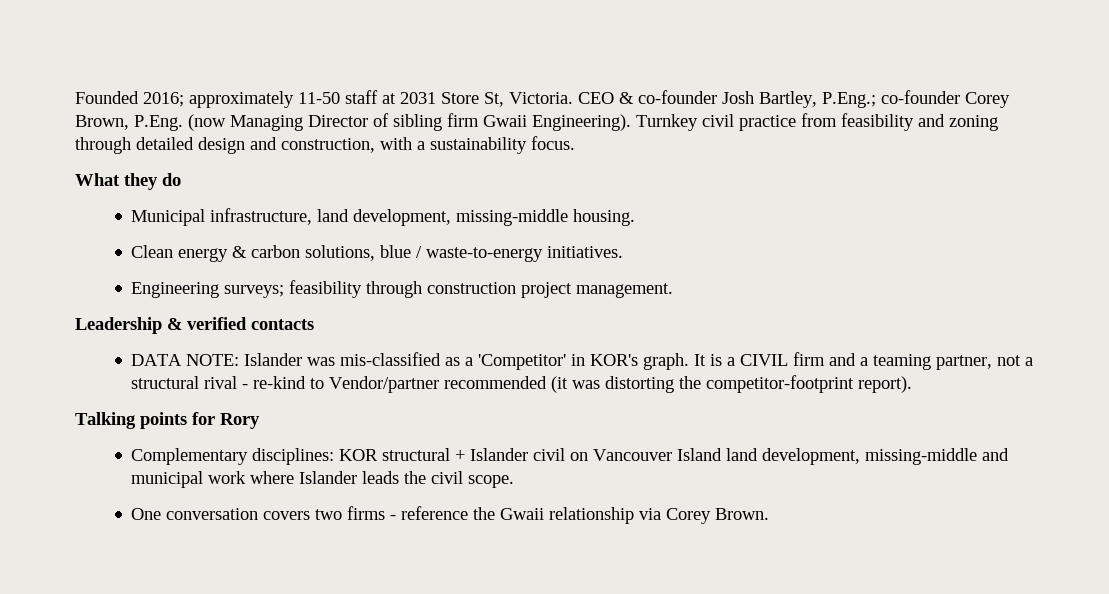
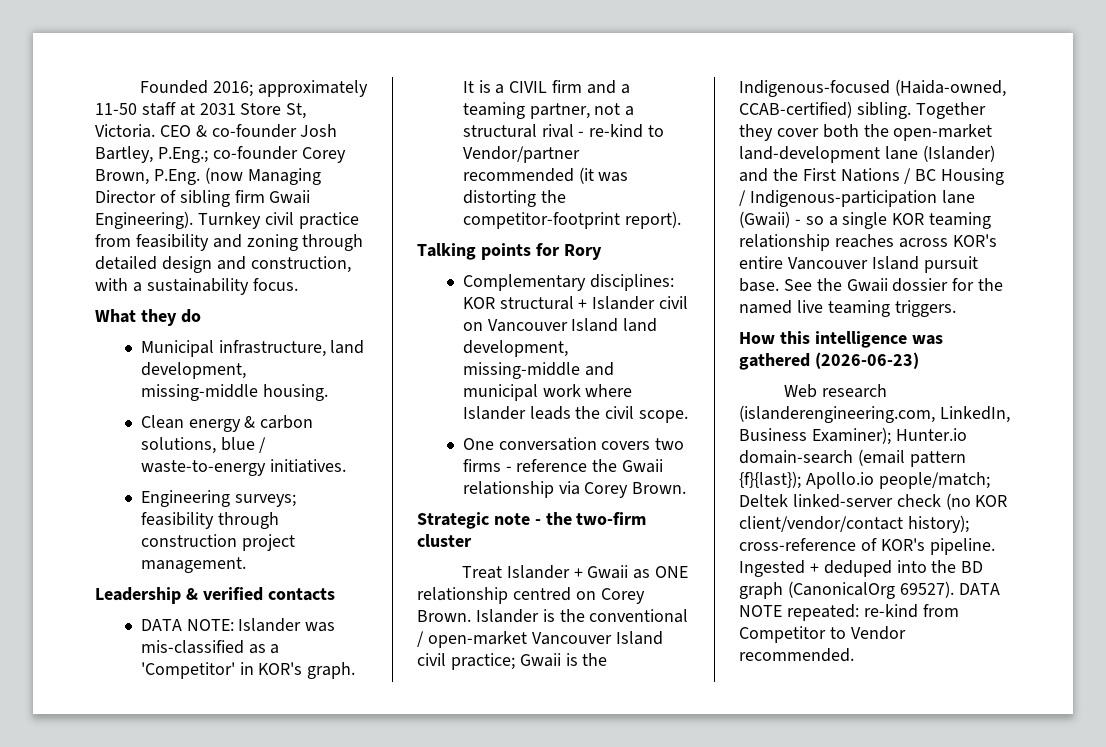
(770, 514) none -> [417,512,647,529] [417,534,472,547] [461,565,689,579] [417,587,645,604] [417,609,689,623] [417,631,663,648] [417,653,608,670] [739,79,1006,97] [739,101,986,119] [739,124,993,141] [739,145,995,163] [739,168,1005,185] [739,190,975,207] [739,211,992,229] [739,234,997,251] [739,256,978,273] [739,278,1004,292] [739,300,956,317] [739,331,943,348] [739,352,919,370] [783,384,887,398] [739,405,1010,423] [739,427,967,445] [739,449,966,467] [739,471,990,489] [739,493,1008,510] [739,515,969,533] [739,538,995,555] [739,560,984,577] [739,581,1000,599] [739,604,959,621] [739,626,906,643] [739,648,854,662] // Strategic note - the two-firm cluster // Treat Islander + Gwaii as ONE relationship centred on Corey Brown. Islander is the conventional / open-market Vancouver Island civil practice; Gwaii is the Indigenous-focused (Haida-owned, CCAB-certified) sibling. Together they cover both the open-market land-development lane (Islander) and the First Nations / BC Housing / Indigenous-participation lane (Gwaii) - so a single KOR teaming relationship reaches across KOR's entire Vancouver Island pursuit base. See the Gwaii dossier for the named live teaming triggers. // How this intelligence was gathered (2026-06-23) // Web research (islanderengineering.com, LinkedIn, Business Examiner); Hunter.io domain-search (email pattern {f}{last}); Apollo.io people/match; Deltek linked-server check (no KOR client/vendor/contact history); cross-reference of KOR's pipeline. Ingested + deduped into the BD graph (CanonicalOrg 69527). DATA NOTE repeated: re-kind from Competitor to Vendor recommended.

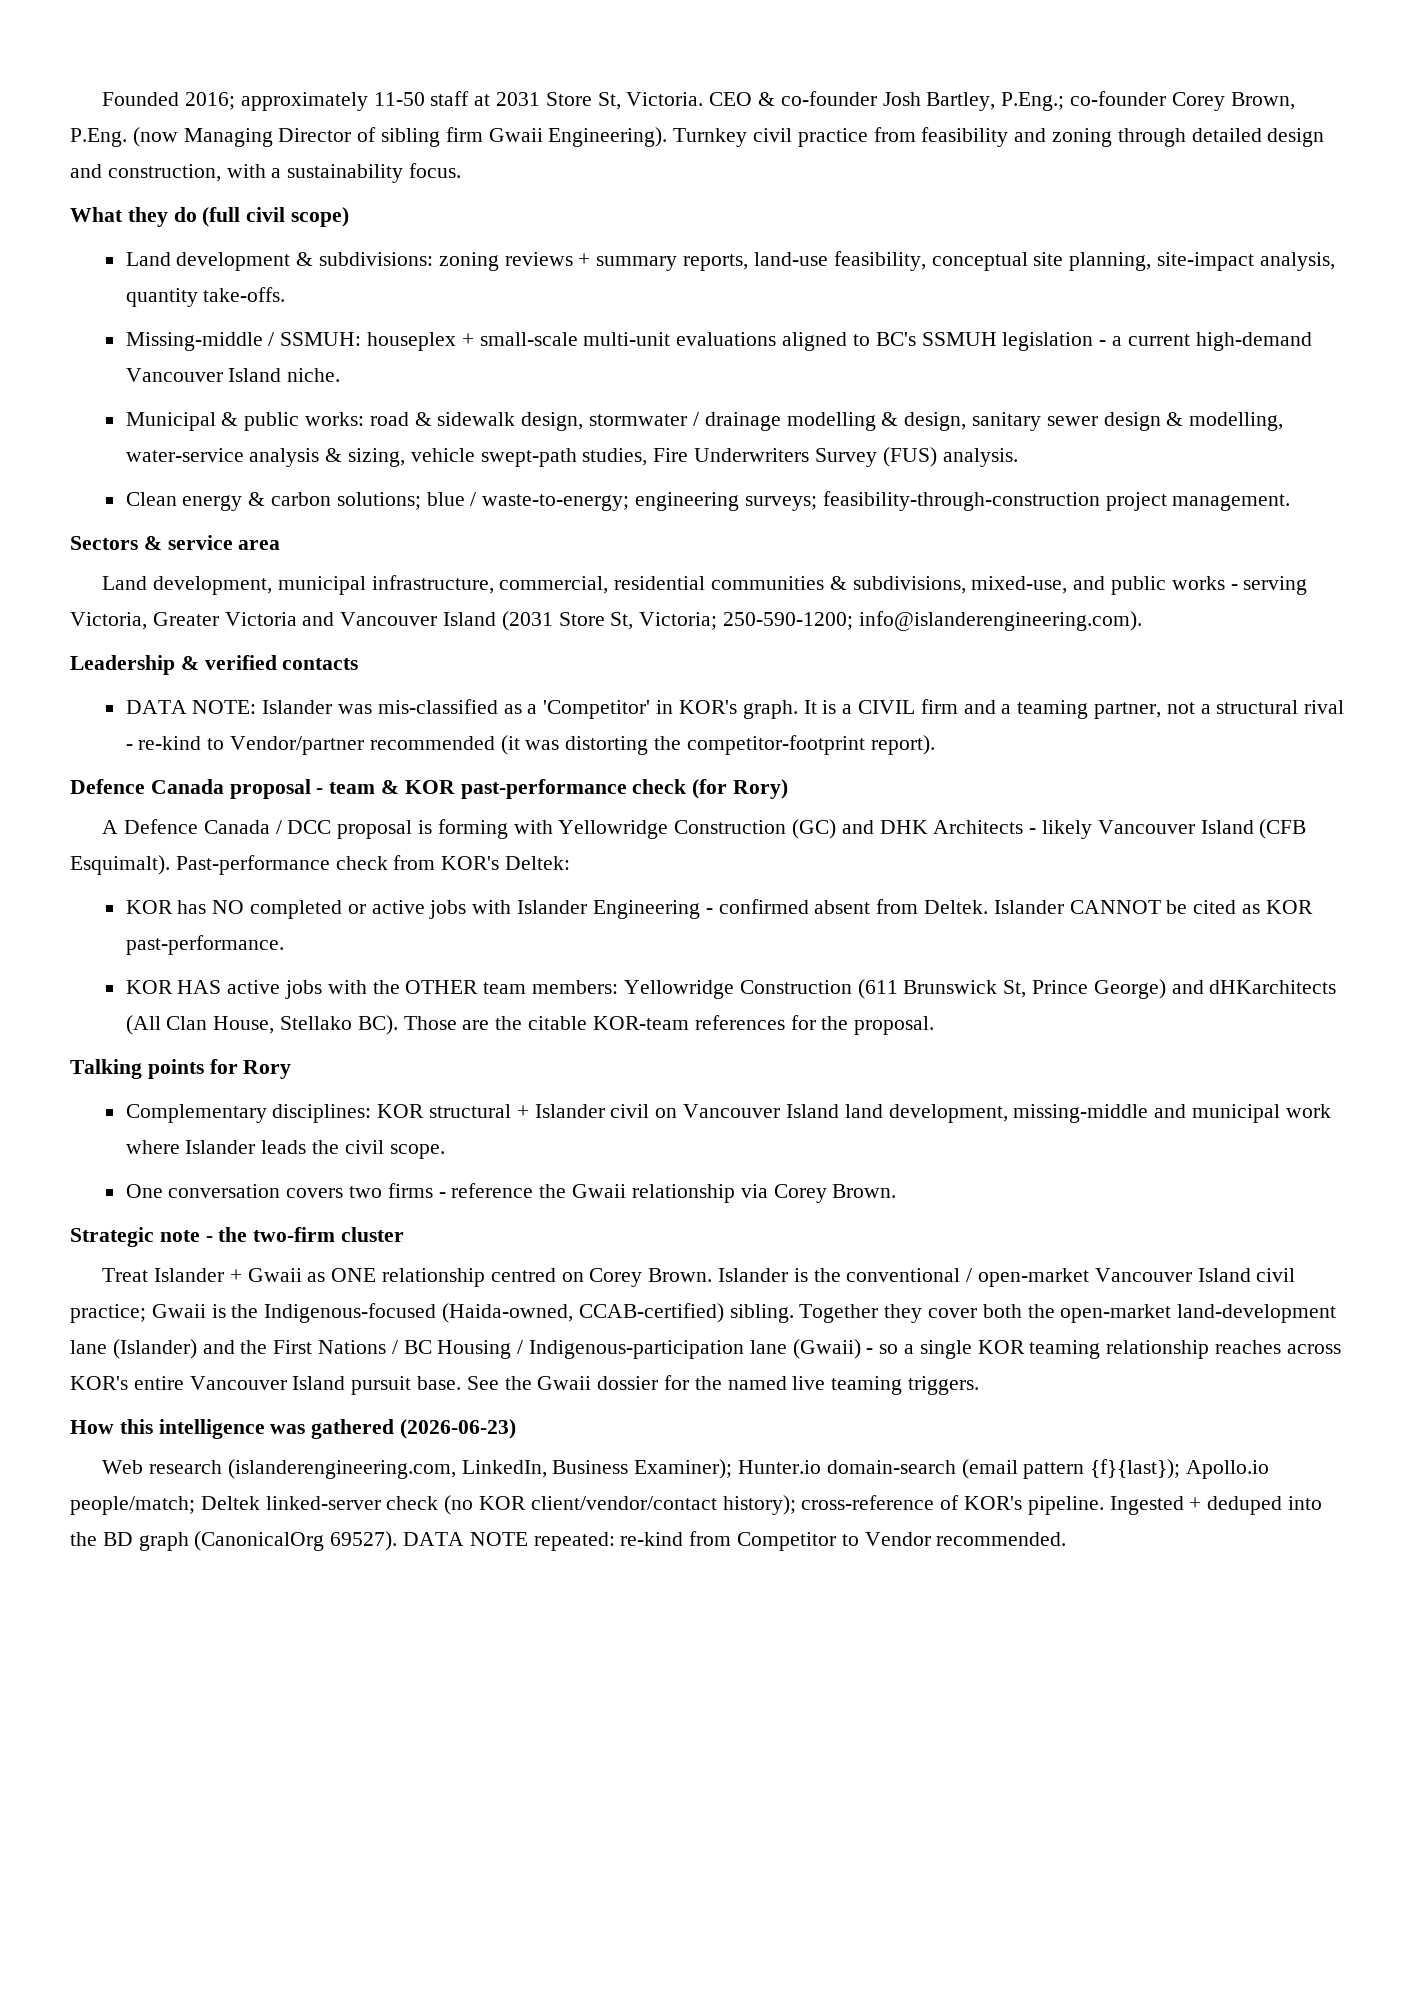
[140,340,365,357] [140,362,246,379] [140,384,328,401] // Municipal infrastructure, land development, missing-middle housing. -> [202,207,350,227] [125,251,1335,271] [125,287,286,307] [125,332,1312,351] [125,368,341,382] [125,412,1284,431] [125,447,1018,467] (full civil scope) // Land development & subdivisions: zoning reviews + summary reports, land-use feasibility, conceptual site planning, site-impact analysis, quantity take-offs. // Missing-middle / SSMUH: houseplex + small-scale multi-unit evaluations aligned to BC's SSMUH legislation - a current high-demand Vancouver Island niche. // Municipal & public works: road & sidewalk design, stormwater / drainage modelling & design, sanitary sewer design & modelling, water-service analysis & sizing, vehicle swept-path studies, Fire Underwriters Survey (FUS) analysis.
[140,437,216,454] solutions, -> [336,492,421,510] solutions;
[140,459,346,476] [140,490,296,507] [140,512,279,529] [140,534,295,551] [140,557,246,573] waste-to-energy initiatives. // Engineering surveys; feasibility through construction project management. -> [482,491,1291,511] [70,535,281,550] [102,575,1308,595] [70,611,1142,631] waste-to-energy; engineering surveys; feasibility-through-construction project management. // Sectors & service area // Land development, municipal infrastructure, commercial, residential communities & subdivisions, mixed-use, and public works - serving Victoria, Greater Victoria and Vancouver Island (2031 Store St, Victoria; 250-590-1200; info@islanderengineering.com).
(681, 220) none -> [70,779,789,799] [102,819,1307,839] [70,855,571,875] [125,899,1313,919] [125,935,284,955] [125,979,1337,999] [125,1015,935,1035] // Defence Canada proposal - team & KOR past-performance check (for Rory) // A Defence Canada / DCC proposal is forming with Yellowridge Construction (GC) and DHK Architects - likely Vancouver Island (CFB Esquimalt). Past-performance check from KOR's Deltek: // KOR has NO completed or active jobs with Islander Engineering - confirmed absent from Deltek. Islander CANNOT be cited as KOR past-performance. // KOR HAS active jobs with the OTHER team members: Yellowridge Construction (611 Brunswick St, Prince George) and dHKarchitects (All Clan House, Stellako BC). Those are the citable KOR-team references for the proposal.

